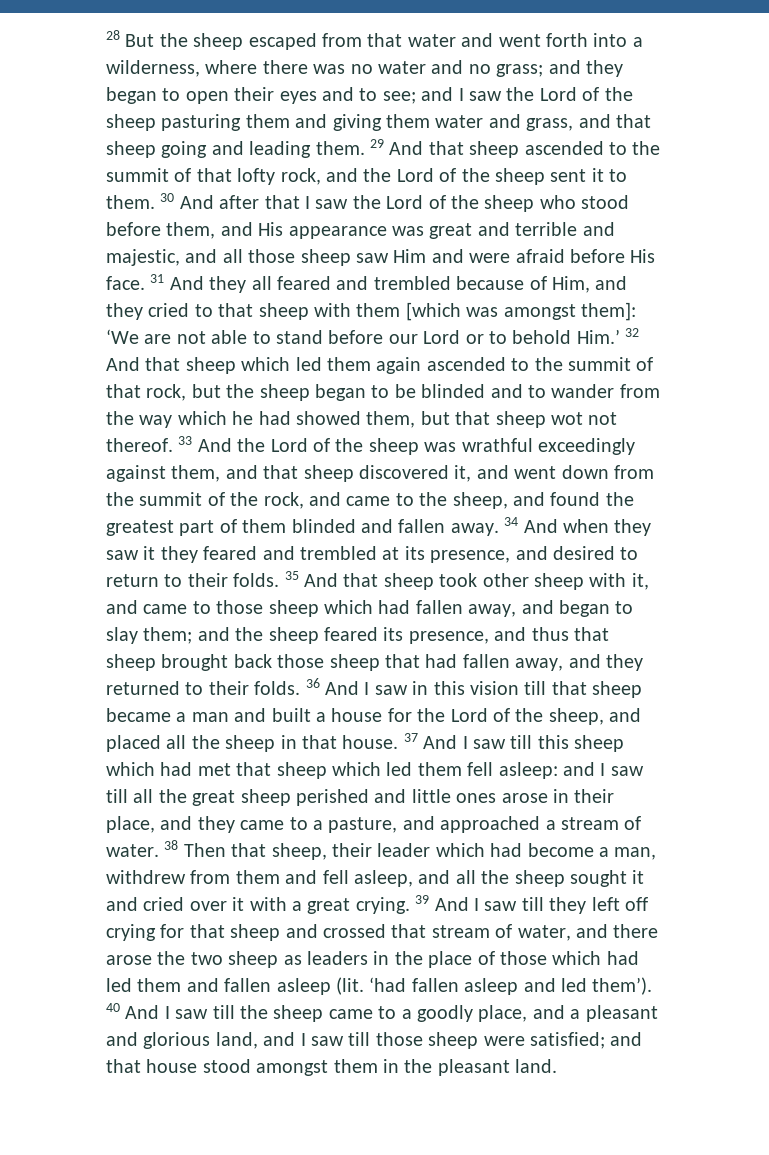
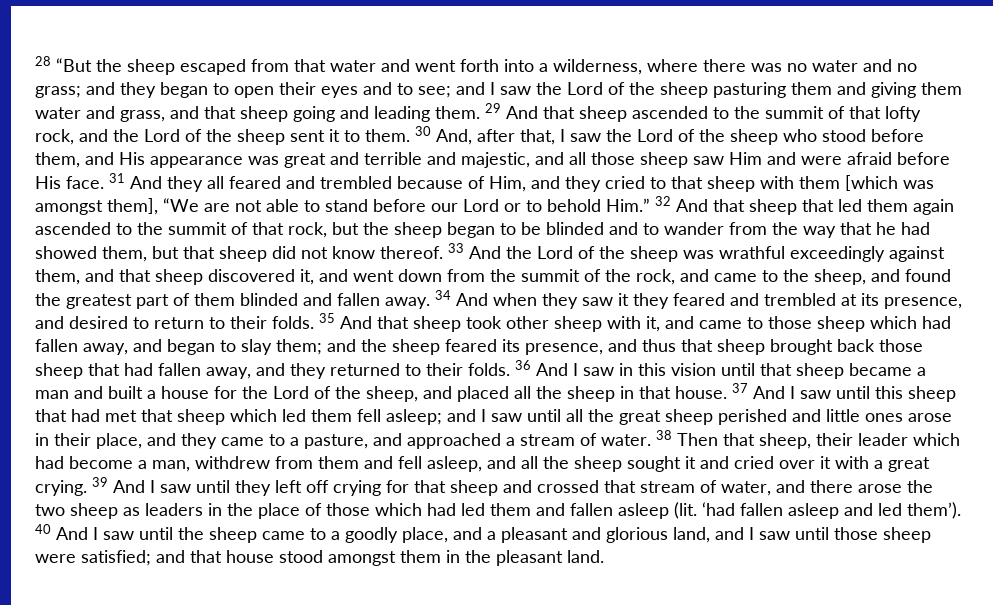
[125,34,155,47] But -> [56,58,92,72] “But
[179,195,300,209] And after that -> [436,129,555,145] And, after that,
[581,302,636,321] [106,329,139,344] them]: ‘We -> [107,198,199,215] them], “We
[576,329,620,344] Him.’ -> [606,198,650,212] Him.”
[241,357,291,371] which -> [802,199,834,212] that
[177,411,227,425] which -> [840,222,872,235] that
[551,412,618,425] wot not -> [272,246,375,259] did not know
[524,681,547,695] till -> [721,363,755,376] until
[510,735,533,749] till -> [836,386,870,399] until
[106,762,155,776] which -> [35,409,67,422] that
[498,762,644,779] [106,789,128,803] asleep: and I saw till -> [386,409,561,425] asleep; and I saw until
[521,897,544,911] till -> [196,480,230,493] until
[212,1005,235,1019] till -> [139,527,173,540] until
[348,1032,371,1046] till -> [795,527,829,540] until

